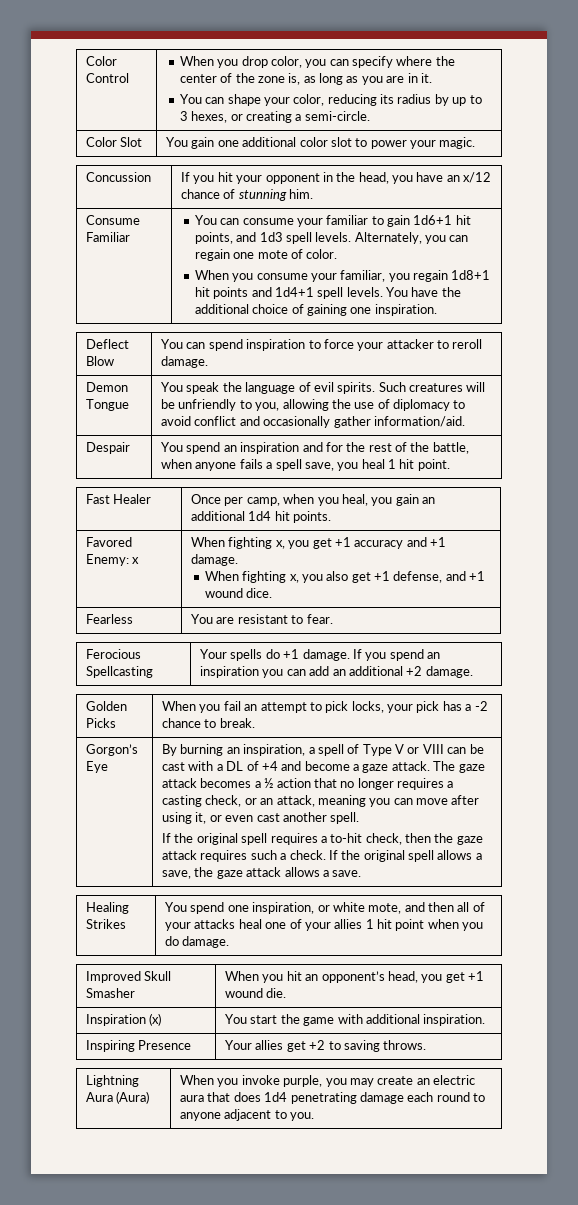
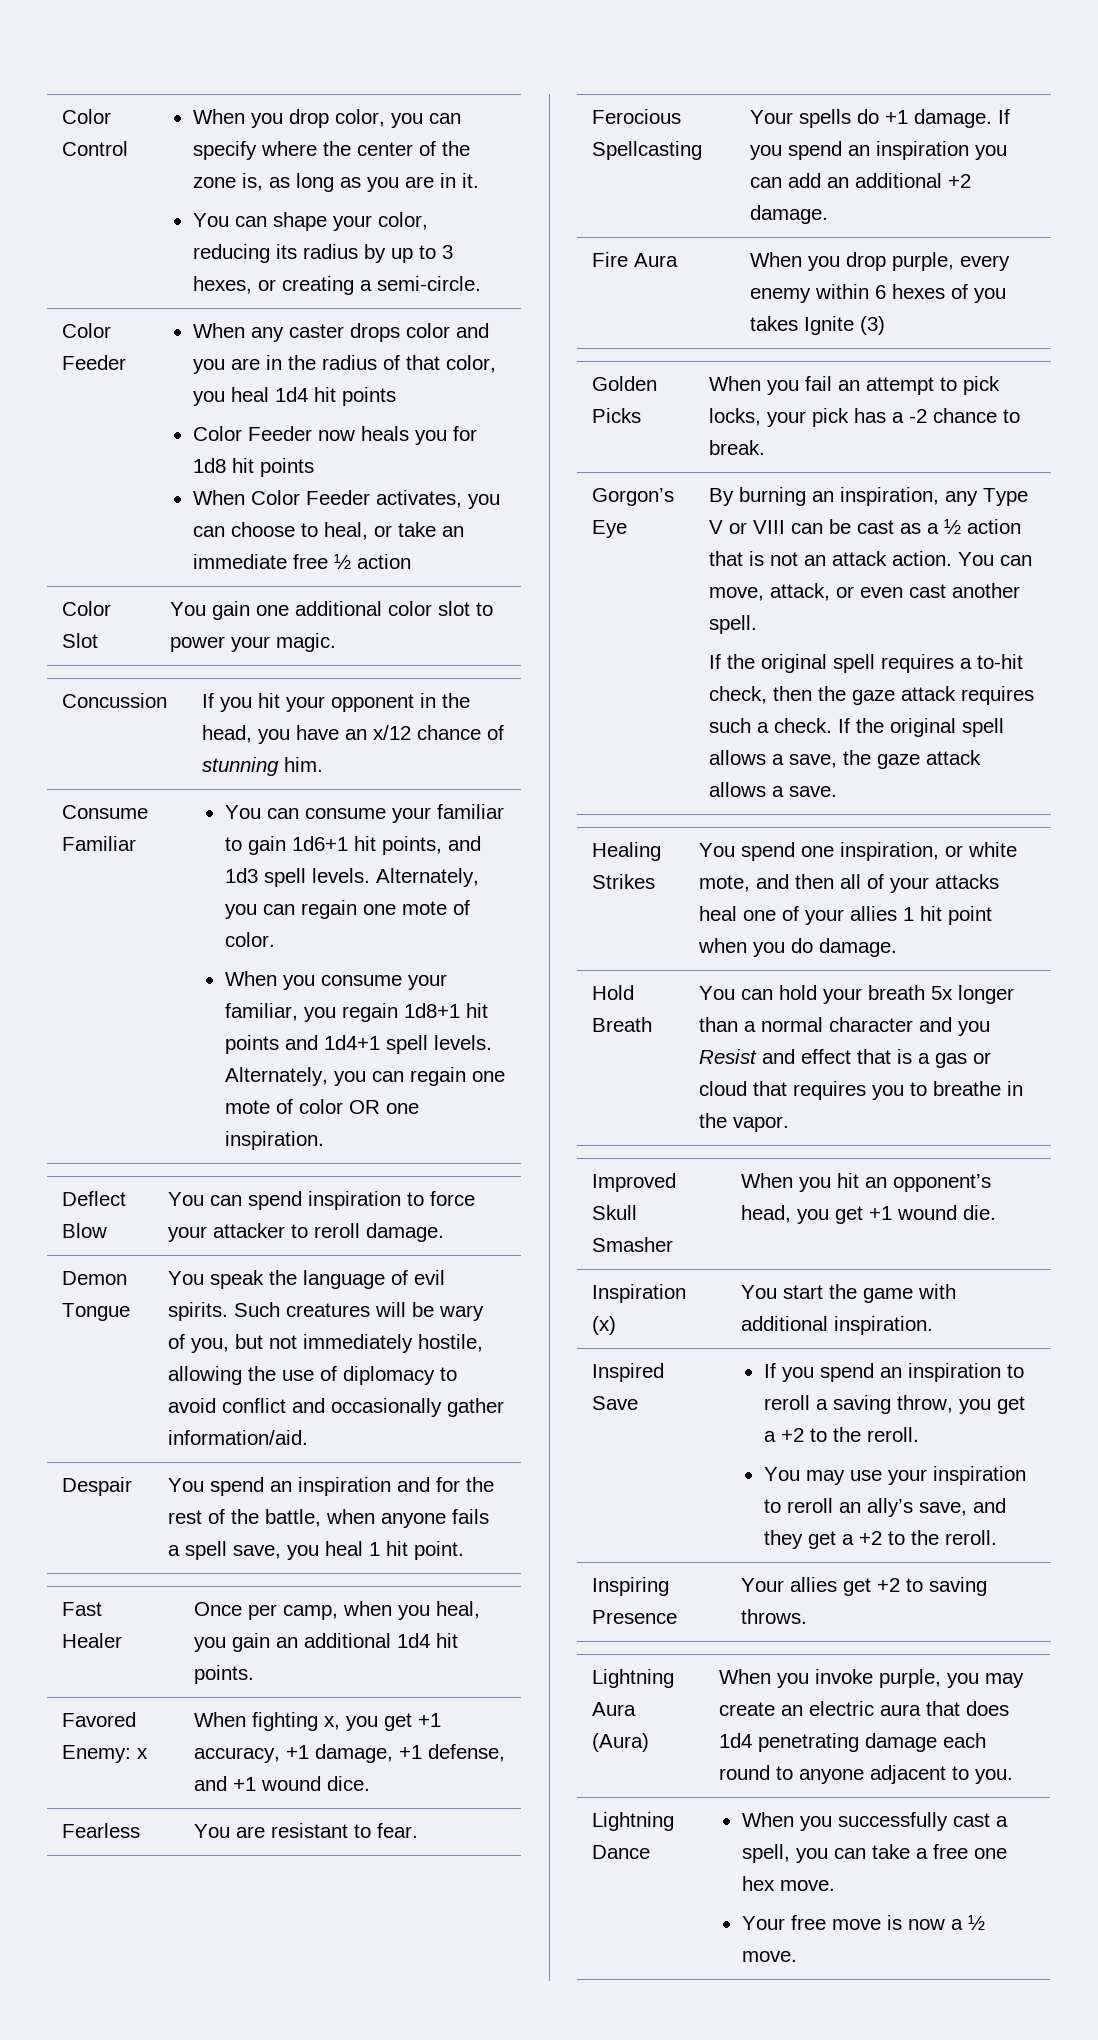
(370, 116) none -> [62,323,112,338] [62,355,127,370] [192,323,489,342] [192,355,496,374] [192,387,396,406] [192,426,477,445] [192,458,314,477] [192,490,500,509] [192,522,464,540] [192,554,411,569] // Color Feeder | When any caster drops color and you are in the radius of that color, you heal 1d4 hit points // Color Feeder now heals you for 1d8 hit points // When Color Feeder activates, you can choose to heal, or take an immediate free ½ action
[386,287,461,297] [194,304,347,316] You have the additional choice of gaining -> [224,1067,505,1086] [224,1099,380,1114] Alternately, you can regain one mote of color OR
[178,399,280,411] unfriendly to you, -> [439,1305,485,1321] [168,1334,484,1353] wary of you, but not immediately hostile,
[354,537,447,549] [191,554,239,566] [204,571,371,583] accuracy and +1 damage. // When fighting x, you also get -> [194,1744,394,1763] accuracy, +1 damage,
(473, 672) none -> [592,252,679,267] [750,252,1011,271] [750,284,1007,303] [750,316,886,335] // Fire Aura | When you drop purple, every enemy within 6 hexes of you takes Ignite (3)
[308,744,360,756] a spell of -> [945,491,979,506] any
[188,761,485,773] [162,778,454,790] [162,795,480,807] [162,812,207,824] with a DL of +4 and become a gaze attack. The gaze attack becomes a ½ action that no longer requires a casting check, or an attack, meaning you can move after using it, -> [900,519,1022,534] [709,551,1033,566] [709,583,831,601] as a ½ action that is not an attack action. You can move, attack,
(230, 942) none -> [592,985,635,1000] [592,1017,653,1032] [699,985,1015,1004] [699,1017,991,1036] [699,1049,992,1068] [699,1081,1024,1100] [699,1113,790,1132] // Hold Breath | You can hold your breath 5x longer than a normal character and you Resist and effect that is a gas or cloud that requires you to breathe in the vapor.
(486, 1020) none -> [592,1363,665,1382] [592,1396,639,1410] [763,1363,1024,1382] [763,1395,1025,1414] [763,1427,919,1442] [763,1466,1026,1485] [763,1498,1006,1517] [763,1530,997,1549] // Inspired Save | If you spend an inspiration to reroll a saving throw, you get a +2 to the reroll. // You may use your inspiration to reroll an ally’s save, and they get a +2 to the reroll.
(315, 1116) none -> [592,1812,675,1831] [592,1845,651,1859] [741,1812,1008,1831] [741,1844,1007,1863] [741,1876,835,1891] [741,1915,985,1930] [741,1951,797,1962] // Lightning Dance | When you successfully cast a spell, you can take a free one hex move. // Your free move is now a ½ move.

